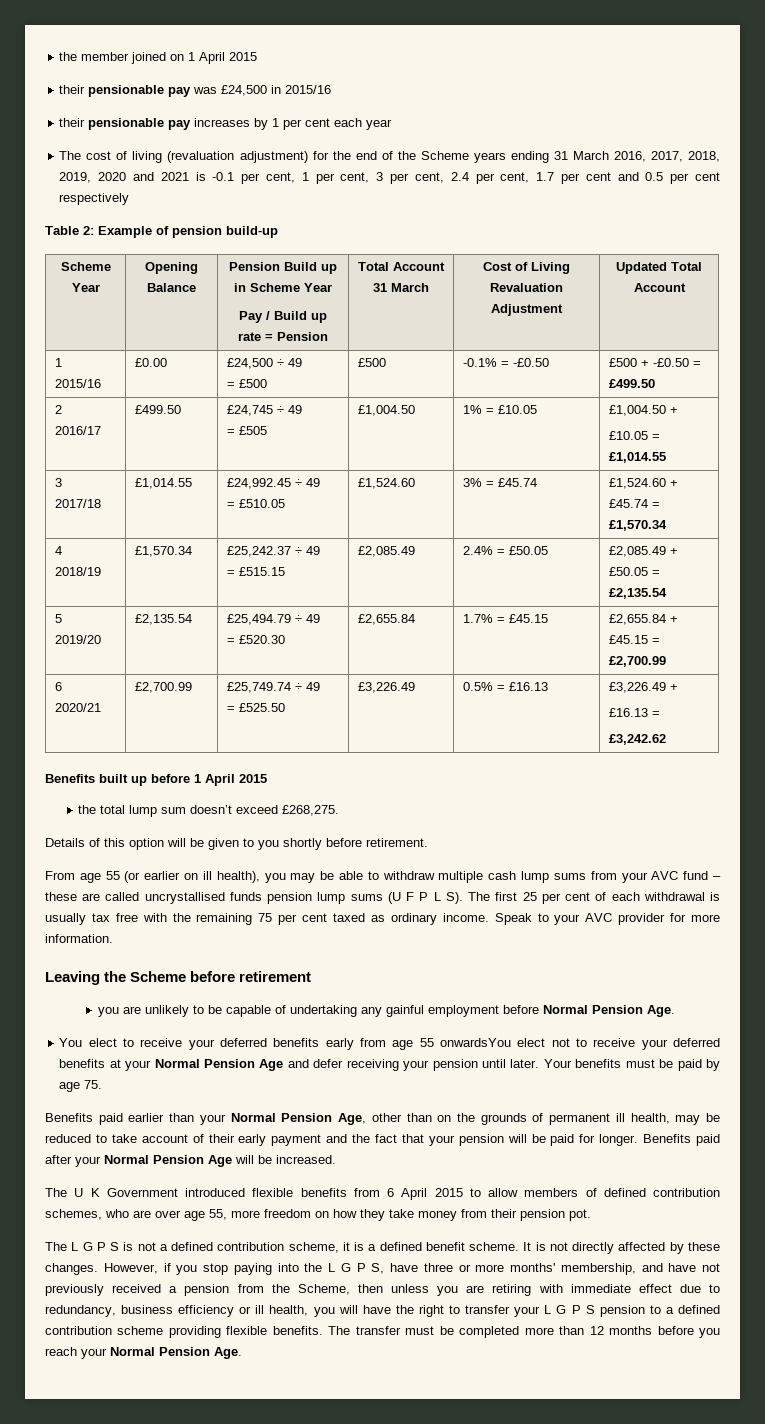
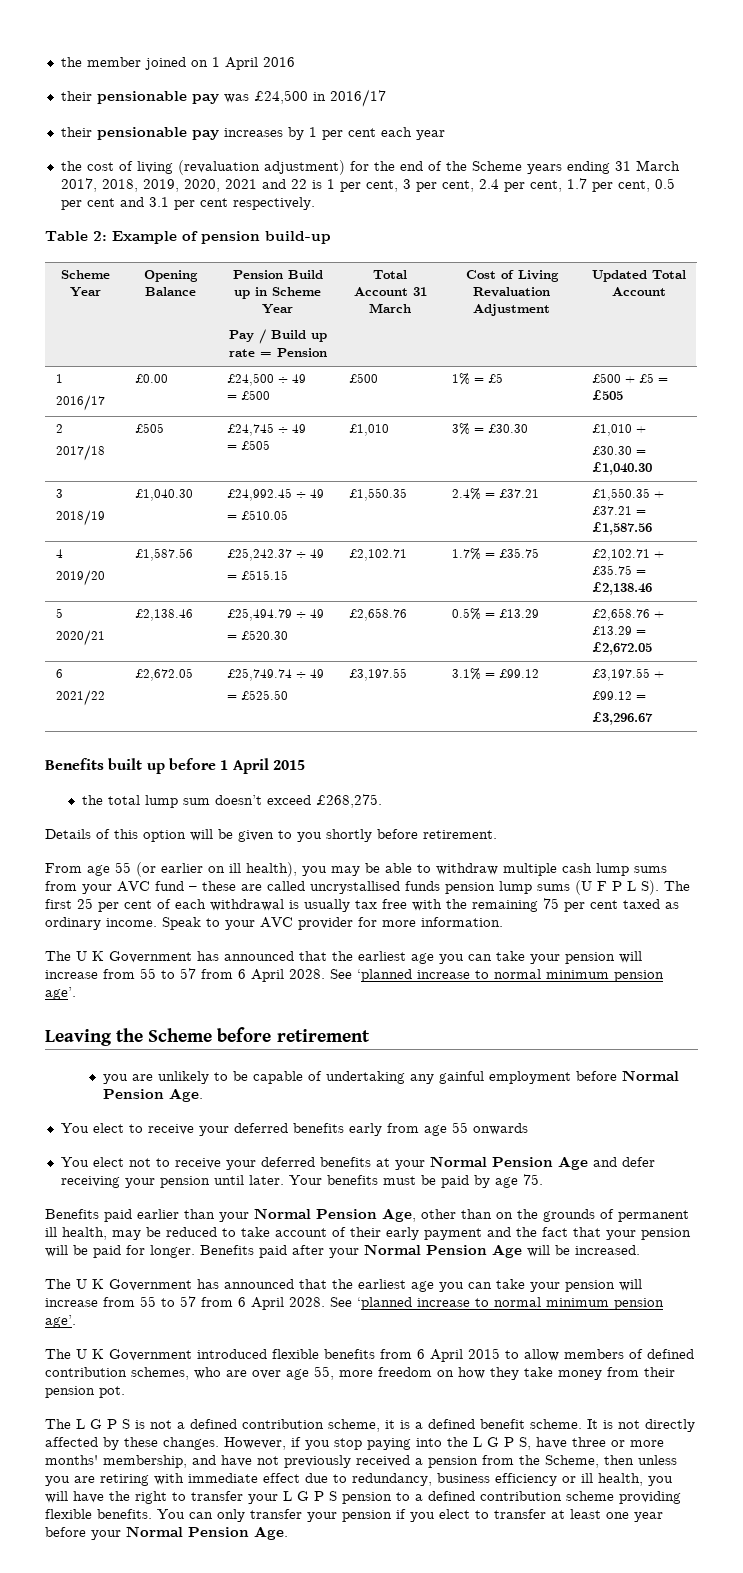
[229,52,258,61] 2015 -> [262,57,295,67] 2016
[285,85,332,94] 2015/16 -> [329,89,386,107] 2016/17
[59,151,82,160] The -> [60,161,82,171] the
[613,151,646,162] 2016, -> (680, 165) none
[98,172,295,184] 2020 and 2021 is -0.1 per cent, -> [183,179,322,192] 2020, 2021 and 22 is
[585,172,639,181] cent and -> [617,180,650,192] cent,
[59,193,130,205] respectively -> [119,197,315,210] and 3.1 per cent respectively.
[54,379,101,388] 2015/16 -> [55,395,105,411] 2016/17
[462,358,549,367] -0.1% = -£0.50 -> [451,373,503,385] 1% = £5
[652,358,701,367] [608,379,655,388] -£0.50 = £499.50 -> [638,373,668,383] [591,390,623,400] £5 = £505
[54,426,101,435] [134,405,181,414] 2016/17 | £499.50 -> [55,445,105,461] [134,423,164,433] 2017/18 | £505
[357,405,415,416] [462,405,537,414] [608,405,678,416] [608,431,660,440] [608,452,666,463] £1,004.50 | 1% = £10.05 | £1,004.50 + // £10.05 = £1,014.55 -> [348,424,389,436] [451,423,528,435] [591,424,646,436] [591,446,646,455] [591,462,652,475] £1,010 | 3% = £30.30 | £1,010 + // £30.30 = £1,040.30
[54,499,101,508] [134,478,192,489] 2017/18 | £1,014.55 -> [55,510,105,526] [134,489,193,501] 2018/19 | £1,040.30
[357,478,415,489] [462,478,537,487] [608,478,678,489] [608,499,660,508] [608,520,667,531] £1,524.60 | 3% = £45.74 | £1,524.60 + £45.74 = £1,570.34 -> [348,488,407,501] [451,488,539,500] [591,488,664,501] [591,506,646,515] [591,522,652,535] £1,550.35 | 2.4% = £37.21 | £1,550.35 + £37.21 = £1,587.56
[54,567,101,576] [134,546,192,557] 2018/19 | £1,570.34 -> [55,570,105,586] [134,548,193,561] 2019/20 | £1,587.56
[357,546,415,557] [462,546,548,555] [608,546,678,557] [608,567,660,576] [608,588,667,599] £2,085.49 | 2.4% = £50.05 | £2,085.49 + £50.05 = £2,135.54 -> [348,549,407,561] [451,548,539,560] [591,549,664,561] [591,565,646,575] [591,582,652,595] £2,102.71 | 1.7% = £35.75 | £2,102.71 + £35.75 = £2,138.46
[54,635,101,644] [134,614,192,625] 2019/20 | £2,135.54 -> [55,630,105,646] [134,609,193,621] 2020/21 | £2,138.46
[357,614,415,625] [462,614,548,623] [608,614,678,625] [608,635,660,644] [608,656,666,667] £2,655.84 | 1.7% = £45.15 | £2,655.84 + £45.15 = £2,700.99 -> [348,608,407,621] [451,608,539,620] [591,608,664,621] [591,626,646,635] [591,642,652,655] £2,658.76 | 0.5% = £13.29 | £2,658.76 + £13.29 = £2,672.05
[54,703,101,712] [134,682,192,693] 2020/21 | £2,700.99 -> [55,690,105,706] [134,668,193,681] 2021/22 | £2,672.05
[357,682,415,693] [462,682,548,691] [608,682,678,693] [608,708,648,717] £3,226.49 | 0.5% = £16.13 | £3,226.49 + // £16.13 -> [348,668,407,681] [451,668,539,680] [591,668,664,681] [591,691,632,700] £3,197.55 | 3.1% = £99.12 | £3,197.55 + // £99.12
[608,734,666,745] £3,242.62 -> [591,712,653,725] £3,296.67
(113, 938) none -> [45,951,642,964] [45,968,664,982] [45,987,76,1000] // The U K Government has announced that the earliest age you can take your pension will increase from 55 to 57 from 6 April 2028. See ‘planned increase to normal minimum pension age’.
[439,1038,511,1047] onwardsYou -> [472,1123,528,1135] [60,1157,89,1167] onwards // You
(336, 1159) none -> [45,1279,642,1292] [45,1296,664,1310] [45,1315,76,1328] // The U K Government has announced that the earliest age you can take your pension will increase from 55 to 57 from 6 April 2028. See ‘planned increase to normal minimum pension age’.
[328,1326,720,1338] [45,1347,77,1356] The transfer must be completed more than 12 months before you reach -> [157,1509,663,1522] [45,1527,86,1537] You can only transfer your pension if you elect to transfer at least one year before

